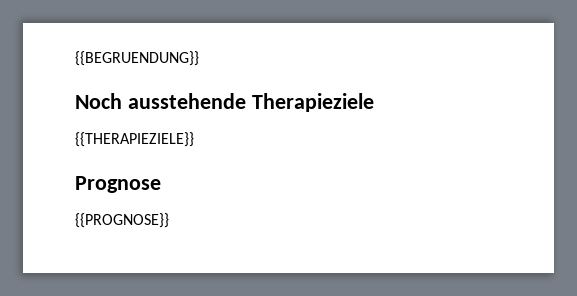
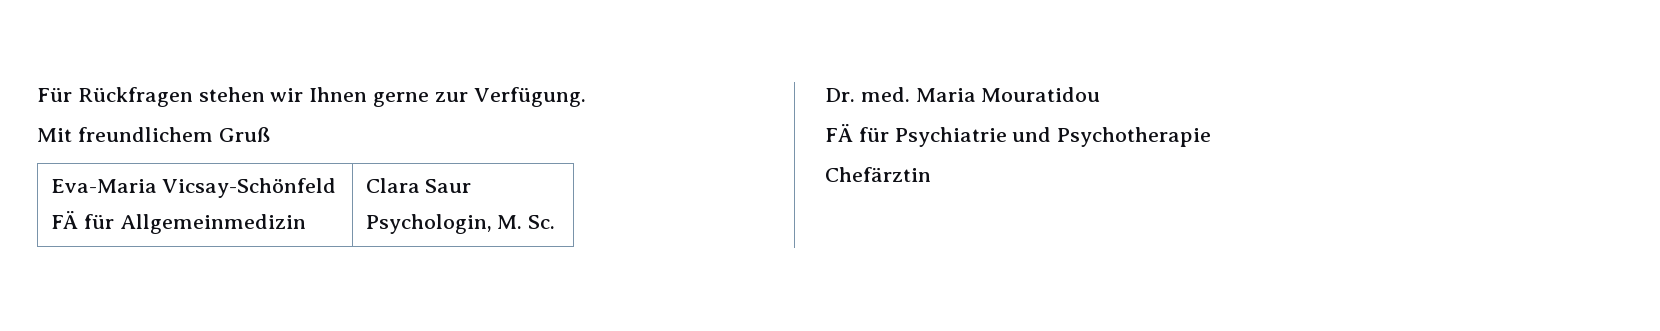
[75,51,199,66] [75,93,374,112] [75,132,194,147] [75,176,161,193] [75,213,169,228] {{BEGRUENDUNG}} // Noch ausstehende Therapieziele // {{THERAPIEZIELE}} // Prognose // {{PROGNOSE}} -> [37,87,586,107] [37,127,270,142] [50,178,337,198] [50,210,307,234] [365,178,472,193] [365,214,556,234] [825,87,1101,102] [825,123,1212,147] [825,167,931,182] Für Rückfragen stehen wir Ihnen gerne zur Verfügung. // Mit freundlichem Gruß // Eva-Maria Vicsay-Schönfeld // FÄ für Allgemeinmedizin | Clara Saur // Psychologin, M. Sc. // Dr. med. Maria Mouratidou // FÄ für Psychiatrie und Psychotherapie // Chefärztin

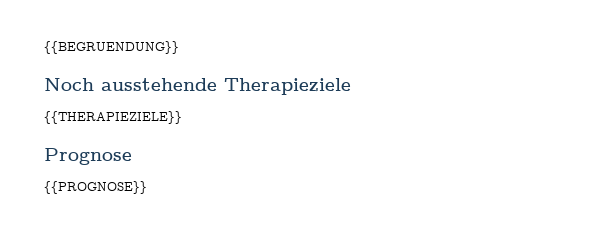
[37,87,586,107] [37,127,270,142] [50,178,337,198] [50,210,307,234] [365,178,472,193] [365,214,556,234] [825,87,1101,102] [825,123,1212,147] [825,167,931,182] Für Rückfragen stehen wir Ihnen gerne zur Verfügung. // Mit freundlichem Gruß // Eva-Maria Vicsay-Schönfeld // FÄ für Allgemeinmedizin | Clara Saur // Psychologin, M. Sc. // Dr. med. Maria Mouratidou // FÄ für Psychiatrie und Psychotherapie // Chefärztin -> [44,41,179,54] [44,78,351,95] [44,111,182,124] [44,148,132,165] [44,181,147,194] {{BEGRUENDUNG}} // Noch ausstehende Therapieziele // {{THERAPIEZIELE}} // Prognose // {{PROGNOSE}}

